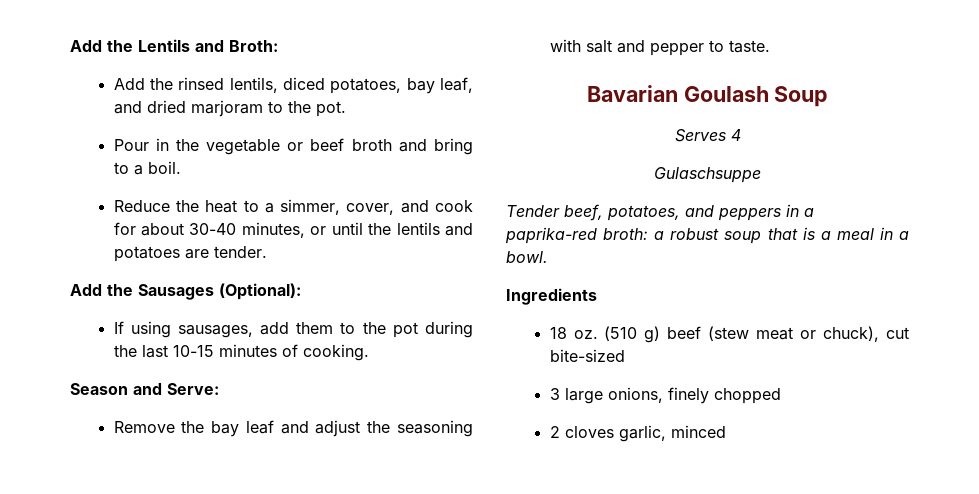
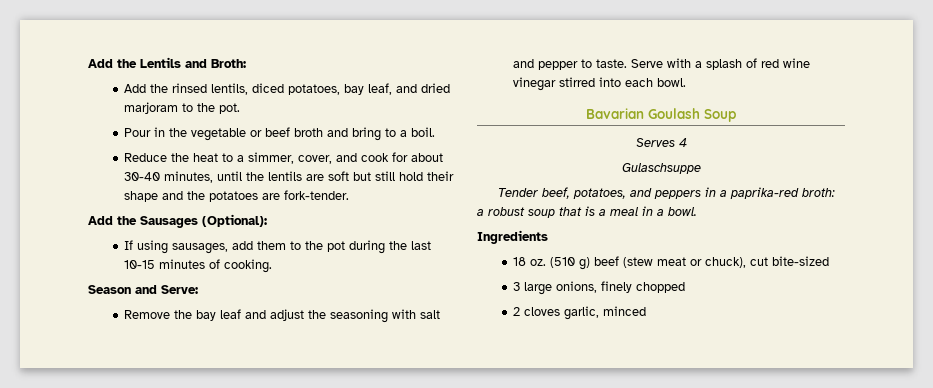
[310,226,327,235] or -> (214, 177) none
[445,223,474,236] and -> [306,171,455,181] [124,191,206,202] are soft but still hold their shape and the
[213,246,267,258] tender. -> [284,190,350,200] fork-tender.
(770, 46) none -> [631,58,811,70] [513,77,687,91] Serve with a splash of red wine vinegar stirred into each bowl.

